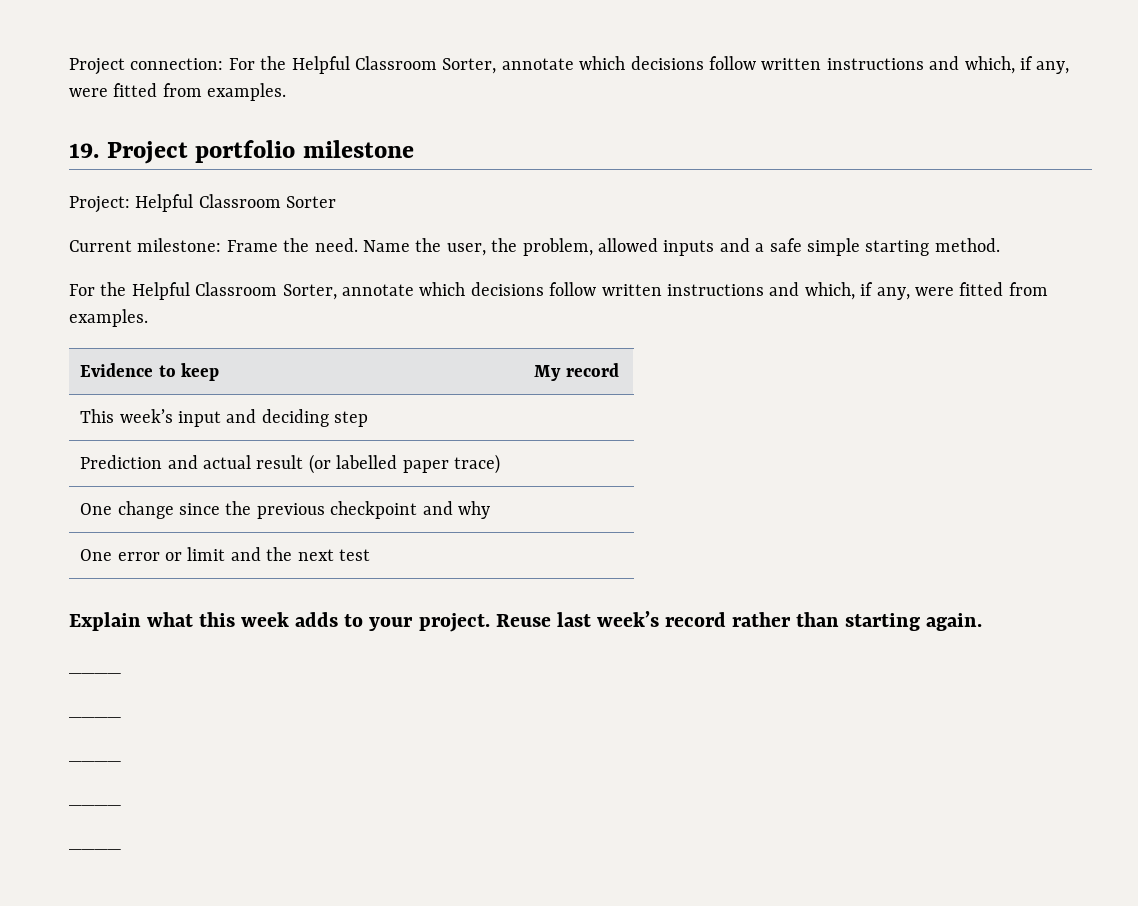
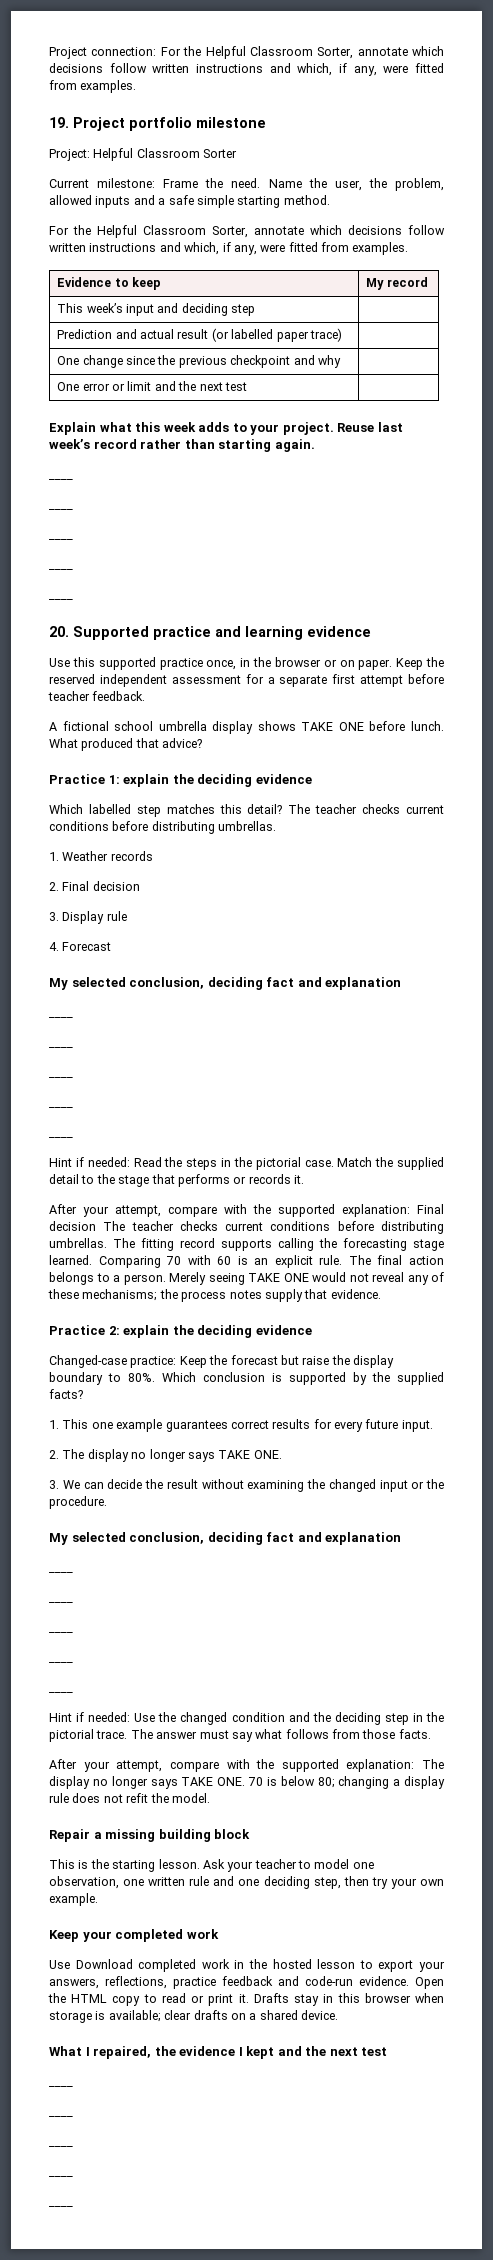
(121, 848) none -> [49,626,371,640] [49,657,444,670] [49,674,444,687] [48,691,146,701] [49,721,444,734] [49,738,203,751] [49,774,312,787] [49,804,445,817] [49,821,277,834] [49,851,153,861] [49,881,140,891] [49,911,127,924] [49,942,112,951] [49,977,402,990] [49,1017,73,1018] [49,1047,73,1048] [49,1077,73,1078] [49,1107,73,1108] [49,1137,73,1138] [49,1157,444,1170] [49,1174,304,1187] [49,1204,444,1217] [49,1221,444,1234] [49,1238,444,1251] [49,1255,444,1268] [49,1272,444,1285] [48,1289,381,1302] [49,1325,312,1338] [49,1355,394,1368] [49,1372,444,1385] [49,1389,83,1399] [49,1419,433,1432] [49,1449,282,1462] [49,1479,444,1492] [49,1496,107,1509] [49,1532,402,1545] [49,1572,73,1573] [49,1602,73,1603] [49,1632,73,1633] [49,1662,73,1663] [49,1692,73,1693] [49,1712,444,1725] [49,1729,431,1742] [49,1759,444,1772] [49,1776,445,1789] [49,1793,210,1803] [49,1829,251,1842] [49,1859,374,1872] [49,1876,444,1889] [49,1893,98,1906] [49,1929,219,1942] [49,1959,446,1972] [49,1976,444,1989] [48,1993,444,2006] [49,2010,338,2023] [49,2046,388,2059] [49,2086,73,2087] [49,2116,73,2117] [49,2146,73,2147] [49,2176,73,2177] [49,2206,73,2207] // 20. Supported practice and learning evidence // Use this supported practice once, in the browser or on paper. Keep the reserved independent assessment for a separate first attempt before teacher feedback. // A fictional school umbrella display shows TAKE ONE before lunch. What produced that advice? // Practice 1: explain the deciding evidence // Which labelled step matches this detail? The teacher checks current conditions before distributing umbrellas. // 1. Weather records // 2. Final decision // 3. Display rule // 4. Forecast // My selected conclusion, deciding fact and explanation // ____ // ____ // ____ // ____ // ____ // Hint if needed: Read the steps in the pictorial case. Match the supplied detail to the stage that performs or records it. // After your attempt, compare with the supported explanation: Final decision The teacher checks current conditions before distributing umbrellas. The fitting record supports calling the forecasting stage learned. Comparing 70 with 60 is an explicit rule. The final action belongs to a person. Merely seeing TAKE ONE would not reveal any of these mechanisms; the process notes supply that evidence. // Practice 2: explain the deciding evidence // Changed-case practice: Keep the forecast but raise the display boundary to 80%. Which conclusion is supported by the supplied facts? // 1. This one example guarantees correct results for every future input. // 2. The display no longer says TAKE ONE. // 3. We can decide the result without examining the changed input or the procedure. // My selected conclusion, deciding fact and explanation // ____ // ____ // ____ // ____ // ____ // Hint if needed: Use the changed condition and the deciding step in the pictorial trace. The answer must say what follows from those facts. // After your attempt, compare with the supported explanation: The display no longer says TAKE ONE. 70 is below 80; changing a display rule does not refit the model. // Repair a missing building block // This is the starting lesson. Ask your teacher to model one observation, one written rule and one deciding step, then try your own example. // Keep your completed work // Use Download completed work in the hosted lesson to export your answers, reflections, practice feedback and code-run evidence. Open the HTML copy to read or print it. Drafts stay in this browser when storage is available; clear drafts on a shared device. // What I repaired, the evidence I kept and the next test // ____ // ____ // ____ // ____ // ____

